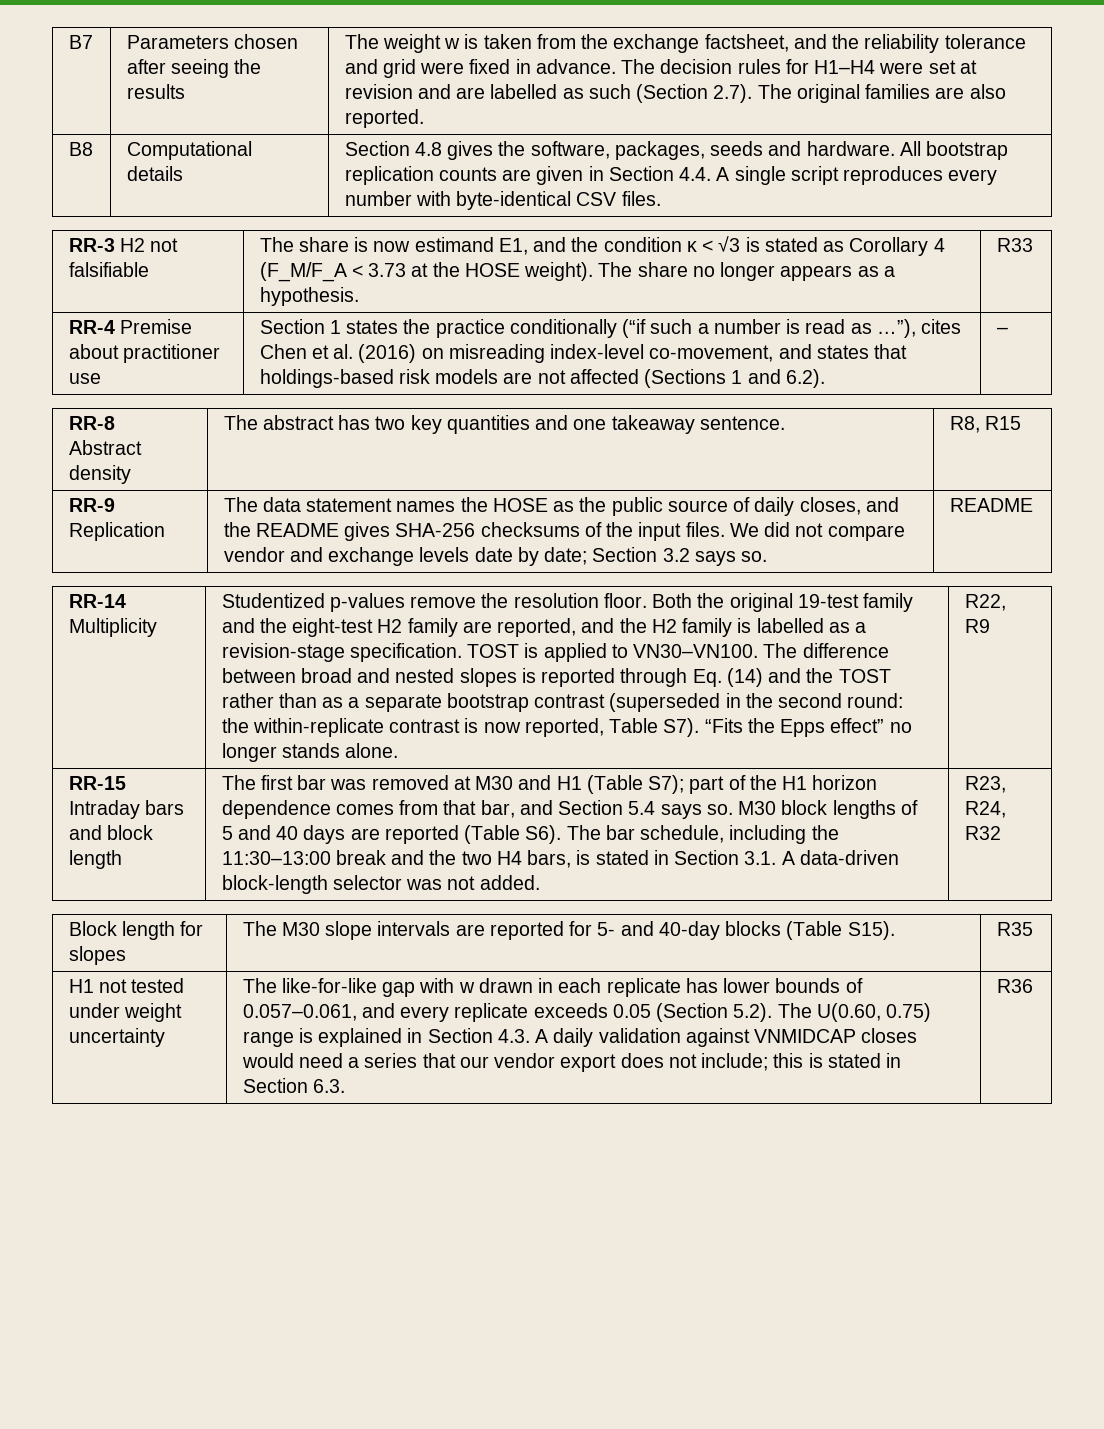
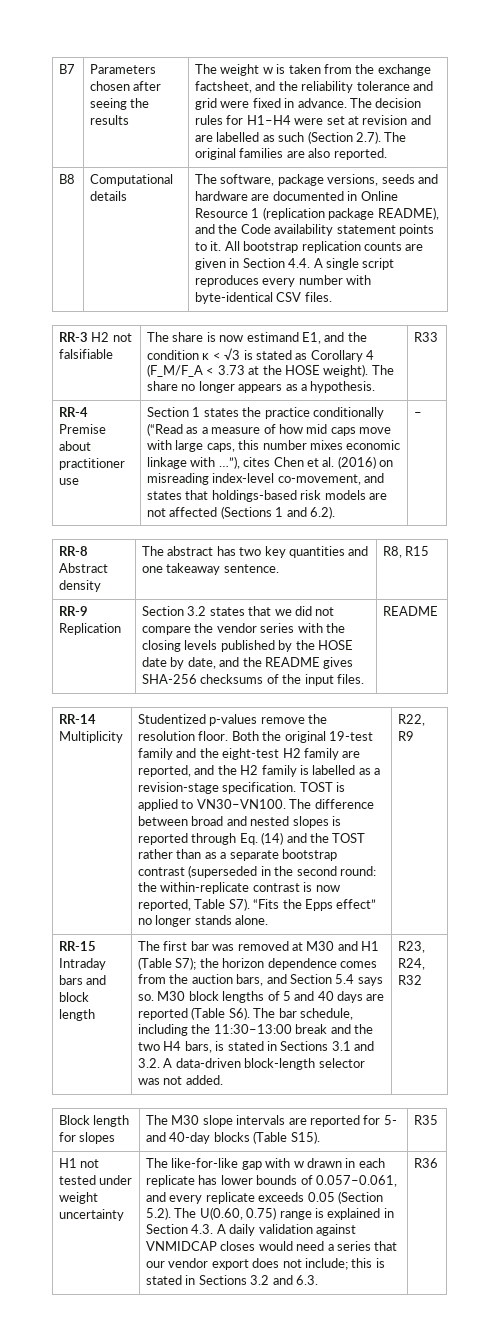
[344,141,895,160] Section 4.8 gives the software, packages, seeds and hardware. -> [195,174,438,186] [195,191,398,201] [195,207,439,220] [195,224,434,236] [195,241,222,251] The software, package versions, seeds and hardware are documented in Online Resource 1 (replication package README), and the Code availability statement points to it.
[622,319,872,338] (“if such a number is read as -> [147,423,392,436] [147,440,401,452] [147,457,216,469] (“Read as a measure of how mid caps move with large caps, this number mixes economic linkage with
[223,497,861,516] The data statement names the HOSE as the public source of daily closes, -> [142,606,335,616] [142,623,345,635] [142,640,353,652] [142,657,216,669] Section 3.2 states that we did not compare the vendor series with the closing levels published by the HOSE date by date,
[729,522,905,541] [223,547,768,566] We did not compare vendor and exchange levels date by date; Section 3.2 says so. -> (364, 679) none
[689,775,808,794] part of the H1 -> [199,958,219,968] the
[443,800,515,818] that bar, -> [169,974,264,986] the auction bars,
[674,850,777,865] Section 3.1. -> [280,1041,375,1051] [138,1058,161,1068] Sections 3.1 and 3.2.
[242,1078,308,1093] Section -> [198,1275,293,1285] Sections 3.2 and

